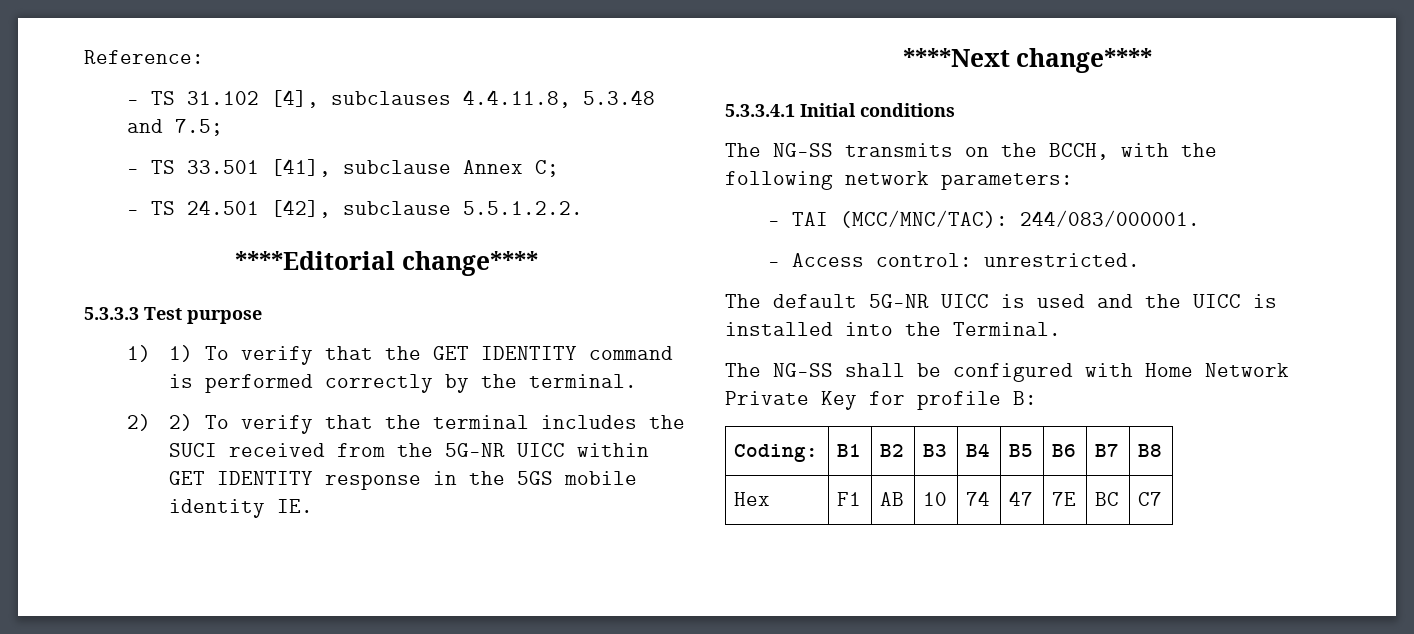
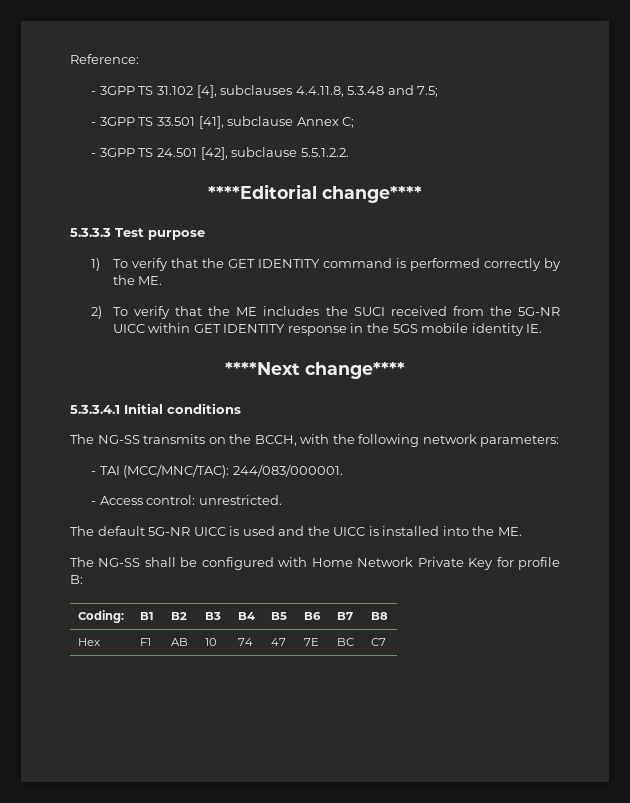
(139, 102) none -> [99,86,135,95] 3GPP
(139, 171) none -> [99,117,135,126] 3GPP
(139, 212) none -> [99,148,135,157] 3GPP
[169,345,194,362] 1) -> (101, 264) none
[529,374,638,388] [126,414,530,434] terminal. // 2) 2) To verify that the terminal -> [138,276,163,285] [91,306,258,319] ME. // 2) To verify that the ME
[953,322,1061,336] Terminal. -> [497,527,522,536] ME.

